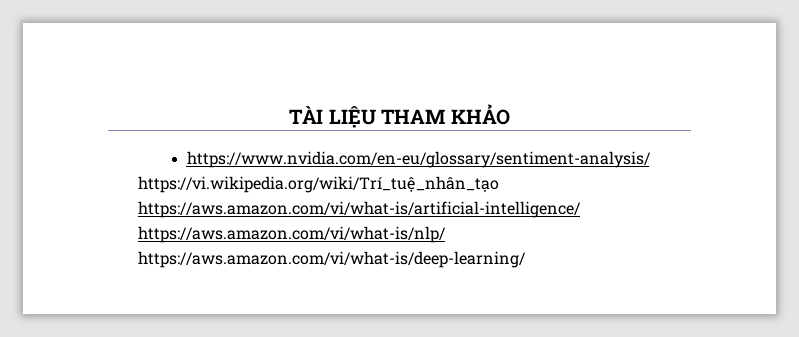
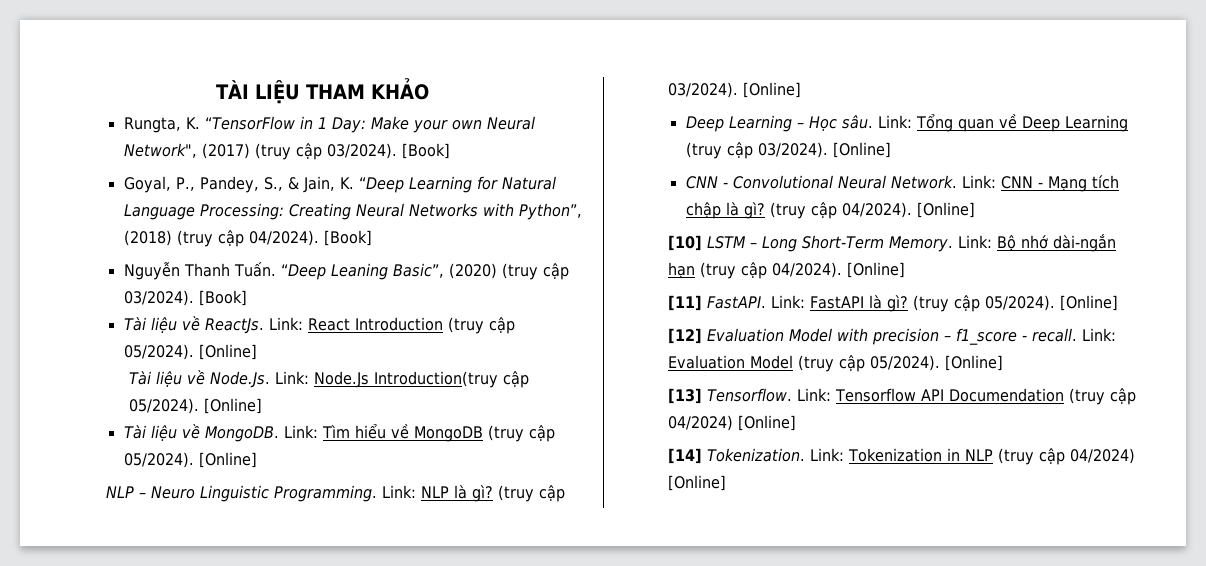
[186,151,651,168] [138,176,500,193] [138,201,582,218] [138,226,447,243] [138,251,527,268] https://www.nvidia.com/en-eu/glossary/sentiment-analysis/ // https://vi.wikipedia.org/wiki/Trí_tuệ_nhân_tạo // https://aws.amazon.com/vi/what-is/artificial-intelligence/ // https://aws.amazon.com/vi/what-is/nlp/ // https://aws.amazon.com/vi/what-is/deep-learning/ -> [123,116,535,133] [123,143,450,160] [123,176,556,193] [123,203,582,220] [123,230,372,247] [123,262,569,280] [123,290,247,306] [123,316,515,334] [123,344,257,360] [129,370,530,388] [129,398,263,414] [123,424,555,442] [123,452,257,468] [106,485,566,502] [668,82,802,98] [685,114,1128,132] [685,142,891,159] [685,175,1119,192] [685,202,975,219] [668,234,1117,252] [668,262,906,279] [668,295,1119,312] [668,328,1117,345] [668,355,1004,372] [668,388,1137,405] [668,415,797,431] [668,448,1136,465] [668,475,727,491] Rungta, K. “TensorFlow in 1 Day: Make your own Neural Network", (2017) (truy cập 03/2024). [Book] // Goyal, P., Pandey, S., & Jain, K. “Deep Learning for Natural Language Processing: Creating Neural Networks with Python”, (2018) (truy cập 04/2024). [Book] // Nguyễn Thanh Tuấn. “Deep Leaning Basic”, (2020) (truy cập 03/2024). [Book] // Tài liệu về ReactJs. Link: React Introduction (truy cập 05/2024). [Online] // Tài liệu về Node.Js. Link: Node.Js Introduction(truy cập 05/2024). [Online] // Tài liệu về MongoDB. Link: Tìm hiểu về MongoDB (truy cập 05/2024). [Online] // NLP – Neuro Linguistic Programming. Link: NLP là gì? (truy cập 03/2024). [Online] // Deep Learning – Học sâu. Link: Tổng quan về Deep Learning (truy cập 03/2024). [Online] // CNN - Convolutional Neural Network. Link: CNN - Mạng tích chập là gì? (truy cập 04/2024). [Online] // [10] LSTM – Long Short-Term Memory. Link: Bộ nhớ dài-ngắn hạn (truy cập 04/2024). [Online] // [11] FastAPI. Link: FastAPI là gì? (truy cập 05/2024). [Online] // [12] Evaluation Model with precision – f1_score - recall. Link: Evaluation Model (truy cập 05/2024). [Online] // [13] Tensorflow. Link: Tensorflow API Documendation (truy cập 04/2024) [Online] // [14] Tokenization. Link: Tokenization in NLP (truy cập 04/2024) [Online]

